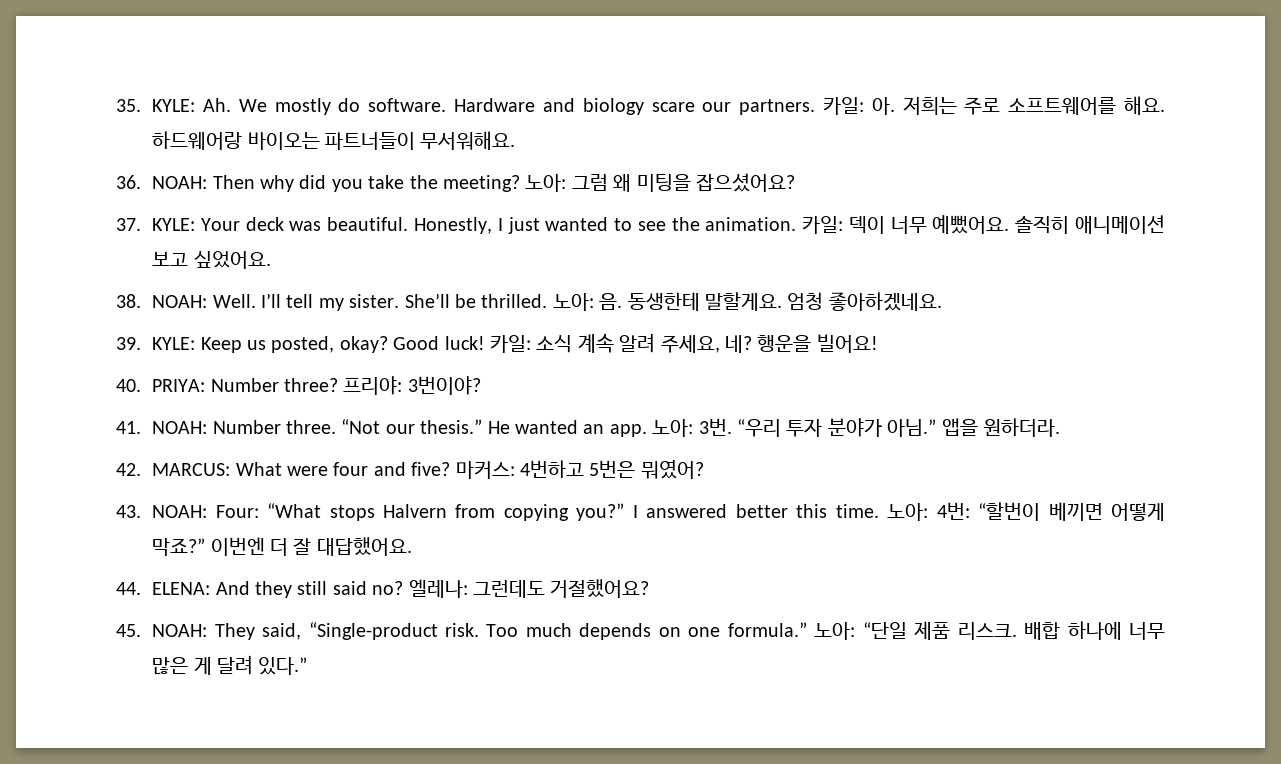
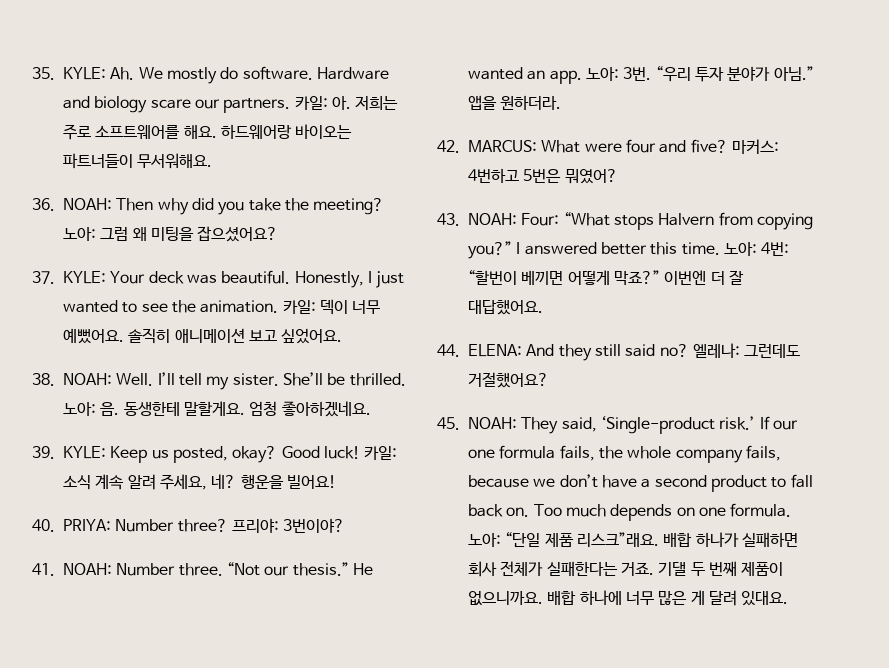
[308,622,480,640] “Single-product risk. -> [600,415,798,434] [468,445,781,463] [468,474,813,492] [468,504,530,517] ‘Single-product risk.’ If our one formula fails, the whole company fails, because we don’t have a second product to fall back on.
[727,622,807,637] formula.” -> [730,503,792,517] formula.
[957,622,1017,640] 리스크. -> [576,532,798,547] [468,561,784,577] [468,591,543,606] 리스크”래요. 배합 하나가 실패하면 회사 전체가 실패한다는 거죠. 기댈 두 번째 제품이 없으니까요.
[258,657,308,675] 있다.” -> [741,591,789,606] 있대요.

